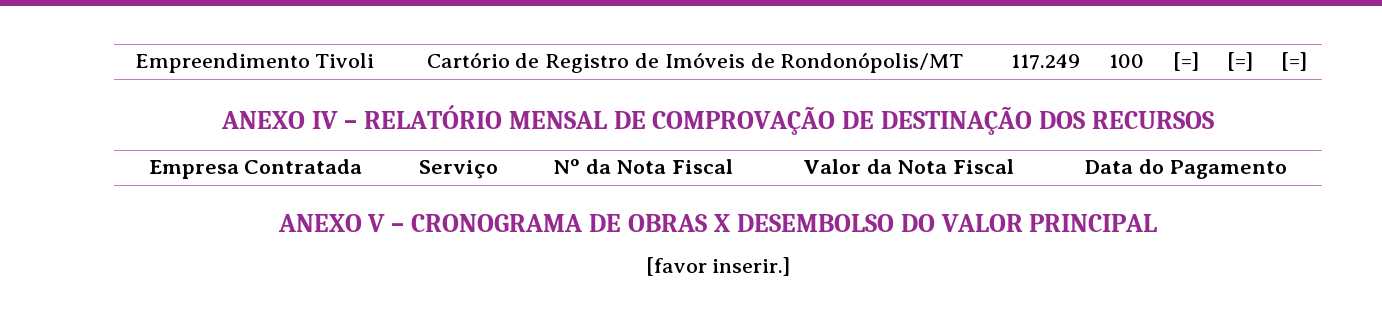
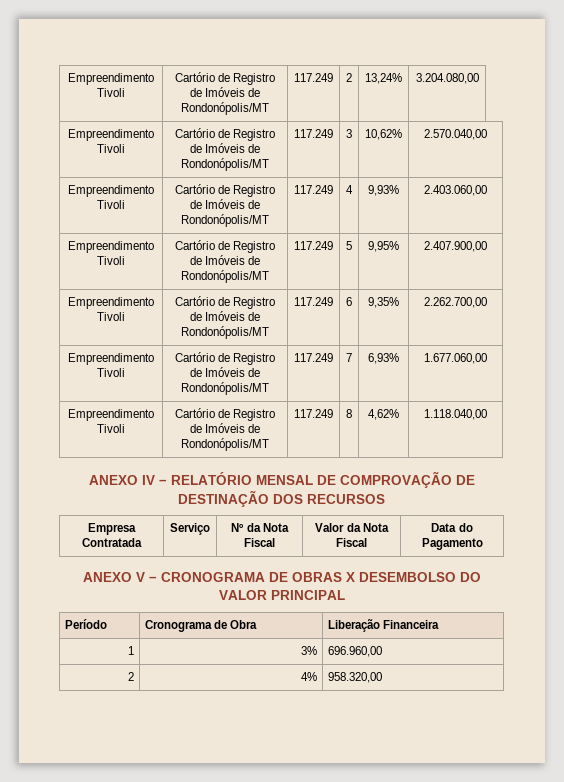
[1109,54,1144,68] [1172,52,1199,71] [1226,52,1253,71] [1281,52,1307,71] 100 | [=] | [=] | [=] -> [346,73,352,82] [365,73,402,84] [415,73,479,84] [68,129,154,141] [97,144,125,153] [174,128,276,141] [189,143,261,153] [181,158,269,171] [294,129,333,138] [346,129,352,138] [365,129,402,140] [424,129,487,140] [68,185,154,197] [97,200,125,209] [174,184,276,197] [189,199,261,209] [181,214,269,227] [294,185,333,194] [346,185,353,194] [368,185,399,196] [424,185,487,196] [68,241,154,253] [97,256,125,265] [174,240,276,253] [189,255,261,265] [181,270,269,283] [294,241,333,250] [346,241,352,250] [368,241,399,252] [424,241,487,252] [68,297,154,309] [97,312,125,321] [174,296,276,309] [189,311,261,321] [181,326,269,339] [294,297,333,306] [346,297,352,306] [368,297,399,308] [424,297,487,308] [68,353,154,365] [97,368,125,377] [174,352,276,365] [189,367,261,377] [181,382,269,395] [294,353,333,362] [346,353,352,362] [368,353,399,364] [424,353,487,364] [68,409,154,421] [97,424,125,433] [174,408,276,421] [189,423,261,433] [181,438,269,451] [294,409,333,418] [346,409,352,418] [368,409,399,420] [424,409,487,420] 2 | 13,24% | 3.204.080,00 // Empreendimento Tivoli | Cartório de Registro de Imóveis de Rondonópolis/MT | 117.249 | 3 | 10,62% | 2.570.040,00 // Empreendimento Tivoli | Cartório de Registro de Imóveis de Rondonópolis/MT | 117.249 | 4 | 9,93% | 2.403.060,00 // Empreendimento Tivoli | Cartório de Registro de Imóveis de Rondonópolis/MT | 117.249 | 5 | 9,95% | 2.407.900,00 // Empreendimento Tivoli | Cartório de Registro de Imóveis de Rondonópolis/MT | 117.249 | 6 | 9,35% | 2.262.700,00 // Empreendimento Tivoli | Cartório de Registro de Imóveis de Rondonópolis/MT | 117.249 | 7 | 6,93% | 1.677.060,00 // Empreendimento Tivoli | Cartório de Registro de Imóveis de Rondonópolis/MT | 117.249 | 8 | 4,62% | 1.118.040,00
[645,257,791,276] // [favor inserir.] -> [65,619,108,629] [145,620,258,632] [328,619,440,632] [127,646,134,655] [300,646,317,655] [328,646,383,657] [127,672,134,681] [300,672,317,681] [328,672,383,683] // Período | Cronograma de Obra | Liberação Financeira // 1 | 3% | 696.960,00 // 2 | 4% | 958.320,00

